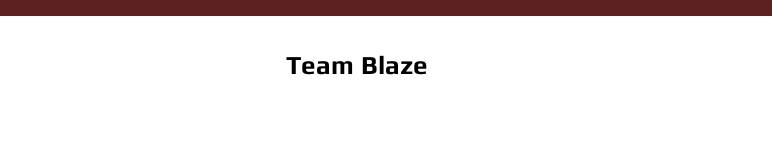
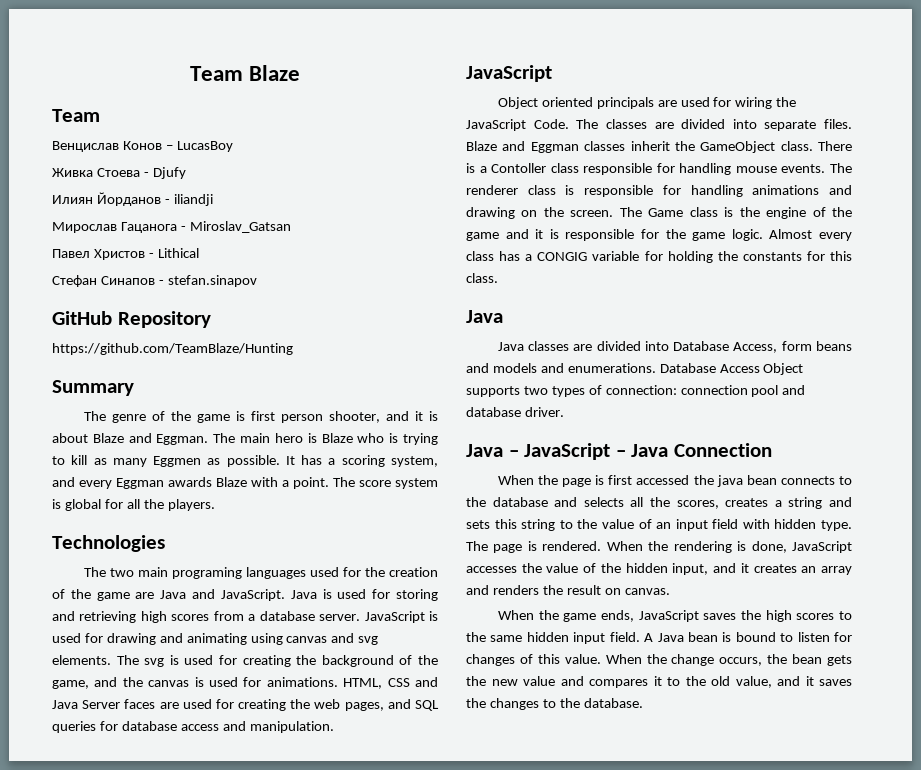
(429, 65) none -> [52,109,100,122] [52,141,233,152] [52,167,186,179] [52,192,213,206] [52,221,291,233] [52,248,199,260] [52,275,257,287] [52,311,211,328] [52,343,293,355] [52,380,134,396] [83,411,439,423] [52,433,438,445] [52,455,438,467] [52,477,438,489] [52,499,215,511] [52,535,165,552] [83,567,438,579] [52,589,438,601] [52,611,439,623] [52,633,379,645] [52,655,439,667] [52,677,438,689] [52,699,440,711] [52,721,334,733] [466,65,552,82] [497,97,797,109] [466,119,852,131] [466,141,852,153] [466,163,852,175] [466,185,852,197] [466,207,852,219] [466,229,853,241] [466,251,853,263] [466,273,498,283] [466,310,503,323] [497,341,852,353] [466,363,804,375] [466,385,806,397] [466,407,564,417] [466,443,772,460] [497,475,852,487] [466,497,852,509] [466,519,852,531] [466,541,852,553] [466,563,852,575] [466,585,670,595] [497,610,852,622] [466,632,852,644] [466,654,852,666] [466,676,852,688] [466,698,643,710] // Team // Венцислав Конов – LucasBoy // Живка Стоева - Djufy // Илиян Йорданов - iliandji // Мирослав Гацанога - Miroslav_Gatsan // Павел Христов - Lithical // Стефан Синапов - stefan.sinapov // GitHub Repository // https://github.com/TeamBlaze/Hunting // Summary // The genre of the game is first person shooter, and it is about Blaze and Eggman. The main hero is Blaze who is trying to kill as many Eggmen as possible. It has a scoring system, and every Eggman awards Blaze with a point. The score system is global for all the players. // Technologies // The two main programing languages used for the creation of the game are Java and JavaScript. Java is used for storing and retrieving high scores from a database server. JavaScript is used for drawing and animating using canvas and svg elements. The svg is used for creating the background of the game, and the canvas is used for animations. HTML, CSS and Java Server faces are used for creating the web pages, and SQL queries for database access and manipulation. // JavaScript // Object oriented principals are used for wiring the JavaScript Code. The classes are divided into separate files. Blaze and Eggman classes inherit the GameObject class. There is a Contoller class responsible for handling mouse events. The renderer class is responsible for handling animations and drawing on the screen. The Game class is the engine of the game and it is responsible for the game logic. Almost every class has a CONGIG variable for holding the constants for this class. // Java // Java classes are divided into Database Access, form beans and models and enumerations. Database Access Object supports two types of connection: connection pool and database driver. // Java – JavaScript – Java Connection // When the page is first accessed the java bean connects to the database and selects all the scores, creates a string and sets this string to the value of an input field with hidden type. The page is rendered. When the rendering is done, JavaScript accesses the value of the hidden input, and it creates an array and renders the result on canvas. // When the game ends, JavaScript saves the high scores to the same hidden input field. A Java bean is bound to listen for changes of this value. When the change occurs, the bean gets the new value and compares it to the old value, and it saves the changes to the database.

